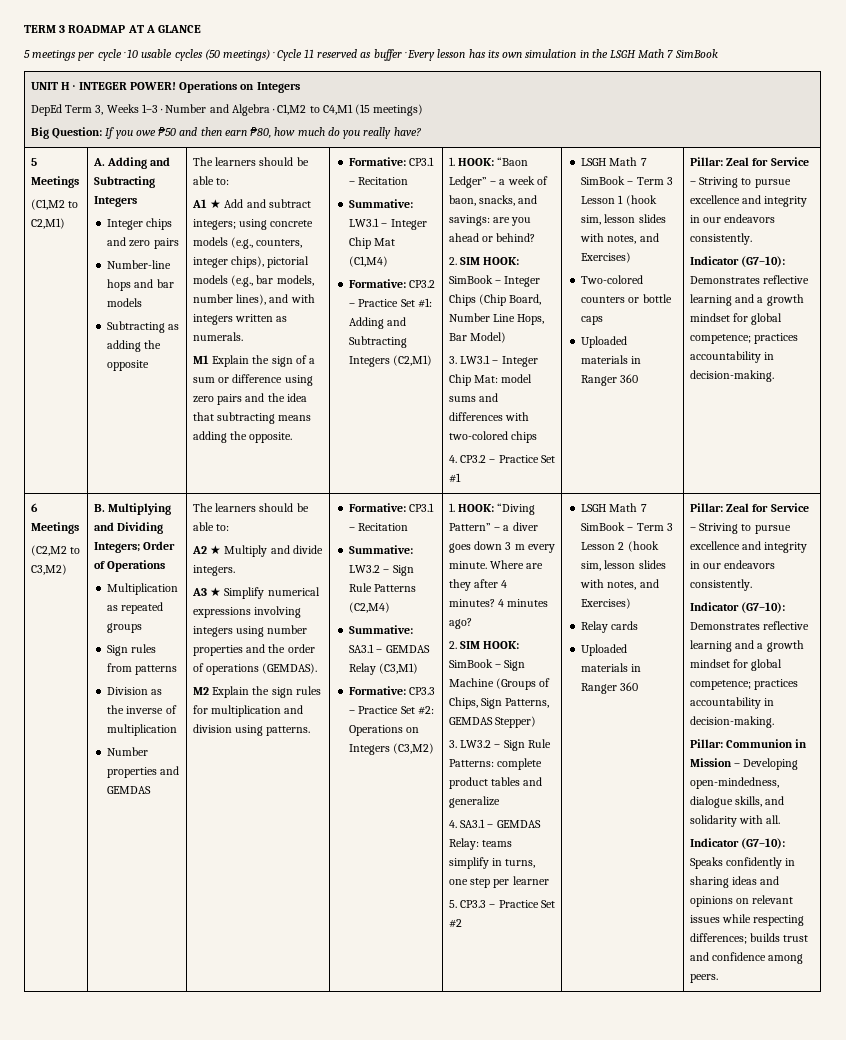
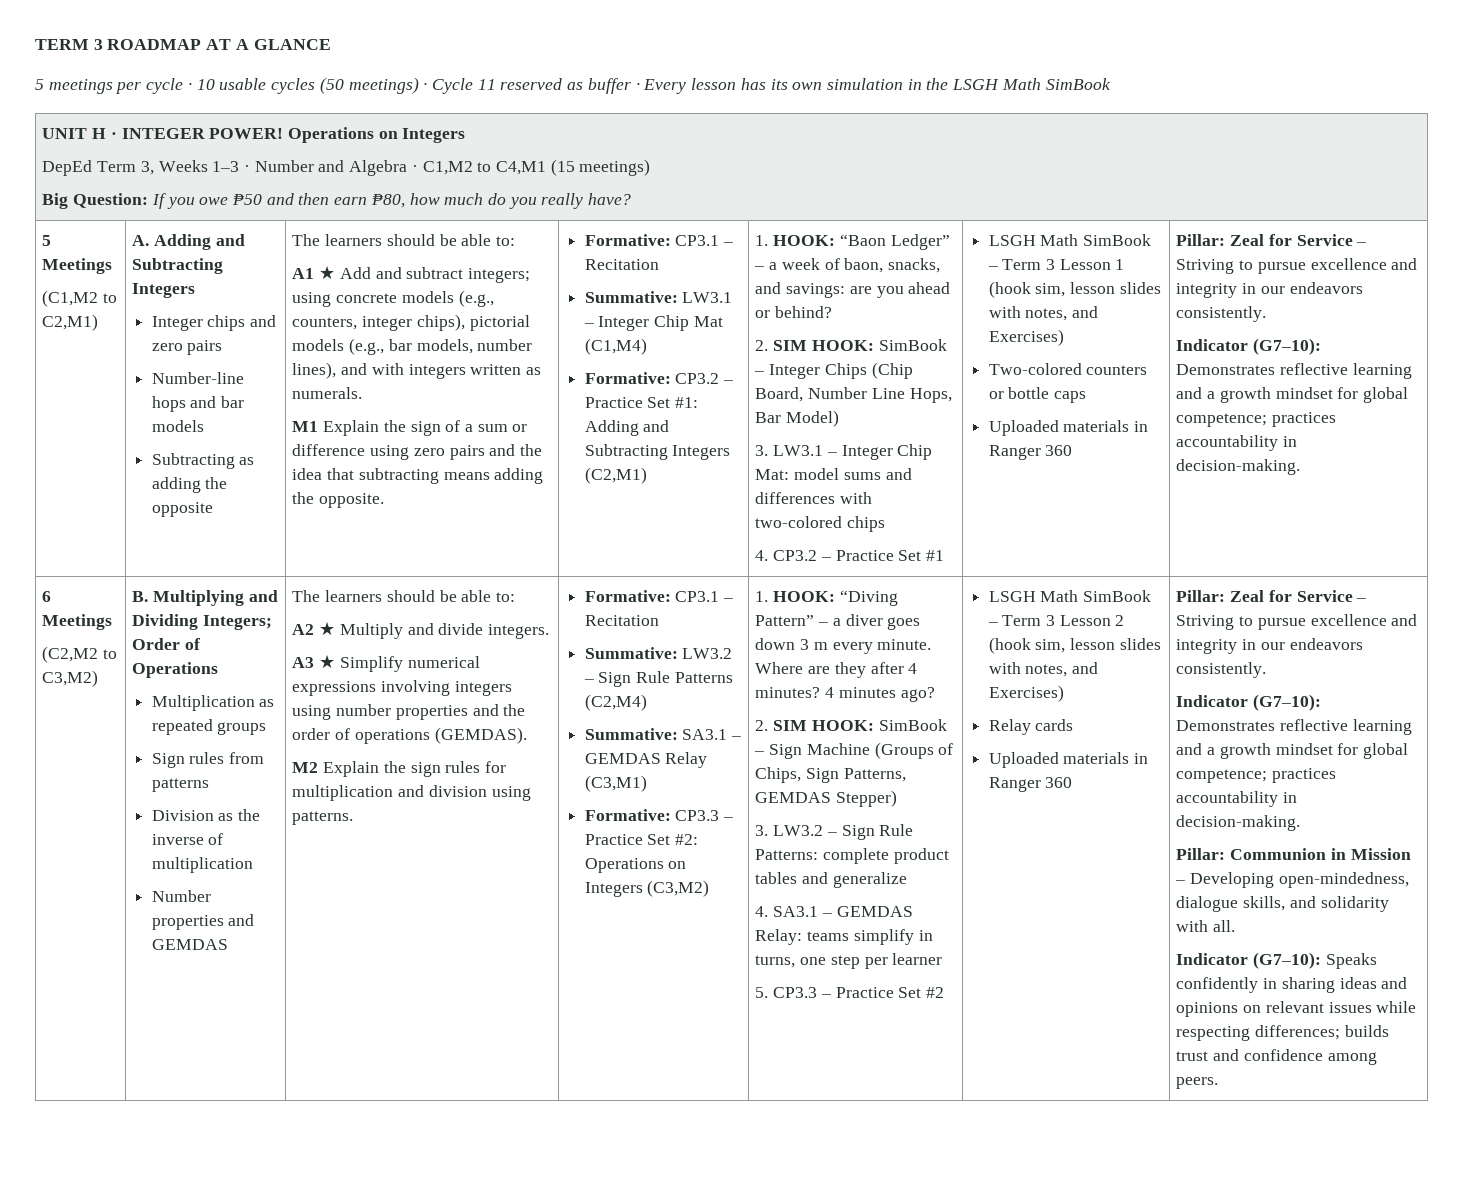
[667,50,674,58] 7 -> (1041, 84) none
[640,158,647,166] 7 -> (1079, 240) none
[640,504,647,512] 7 -> (1079, 596) none

